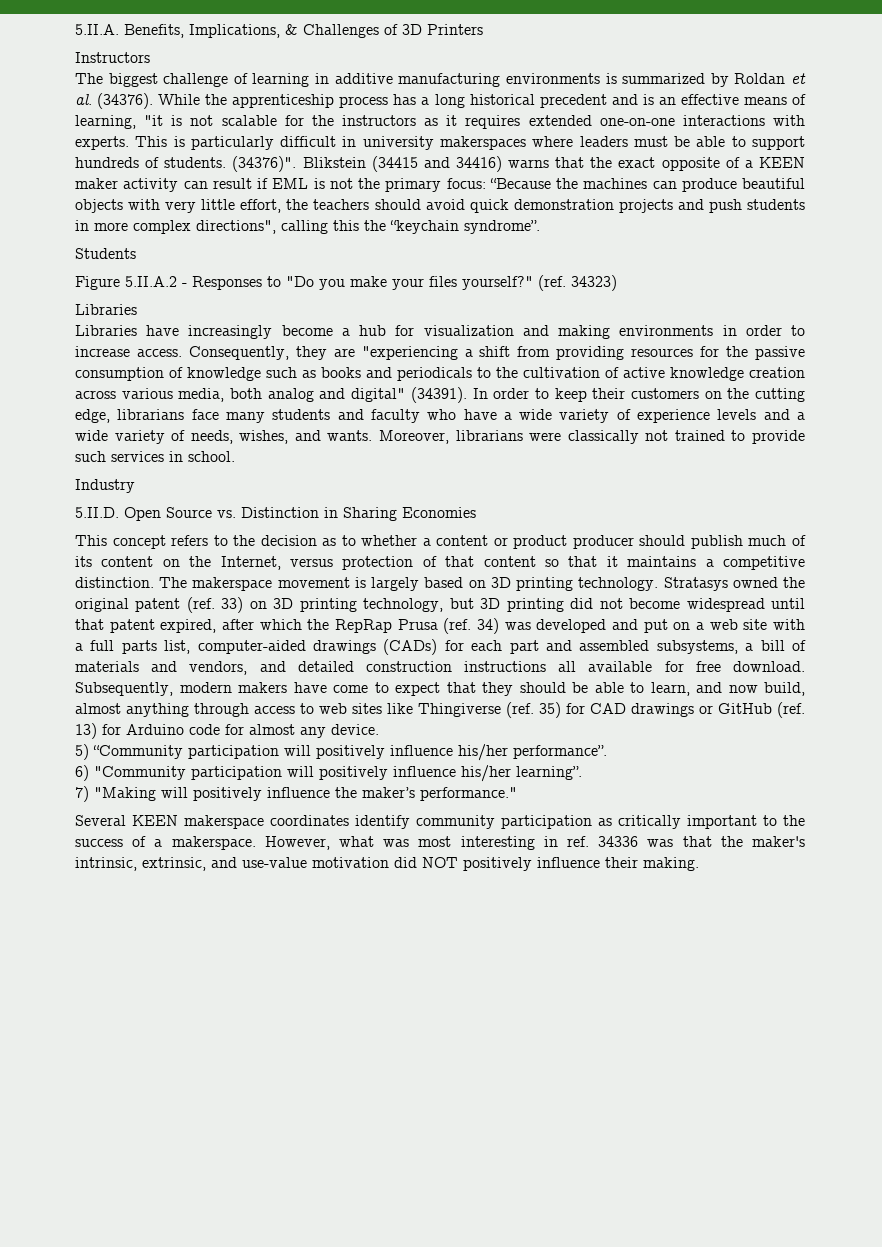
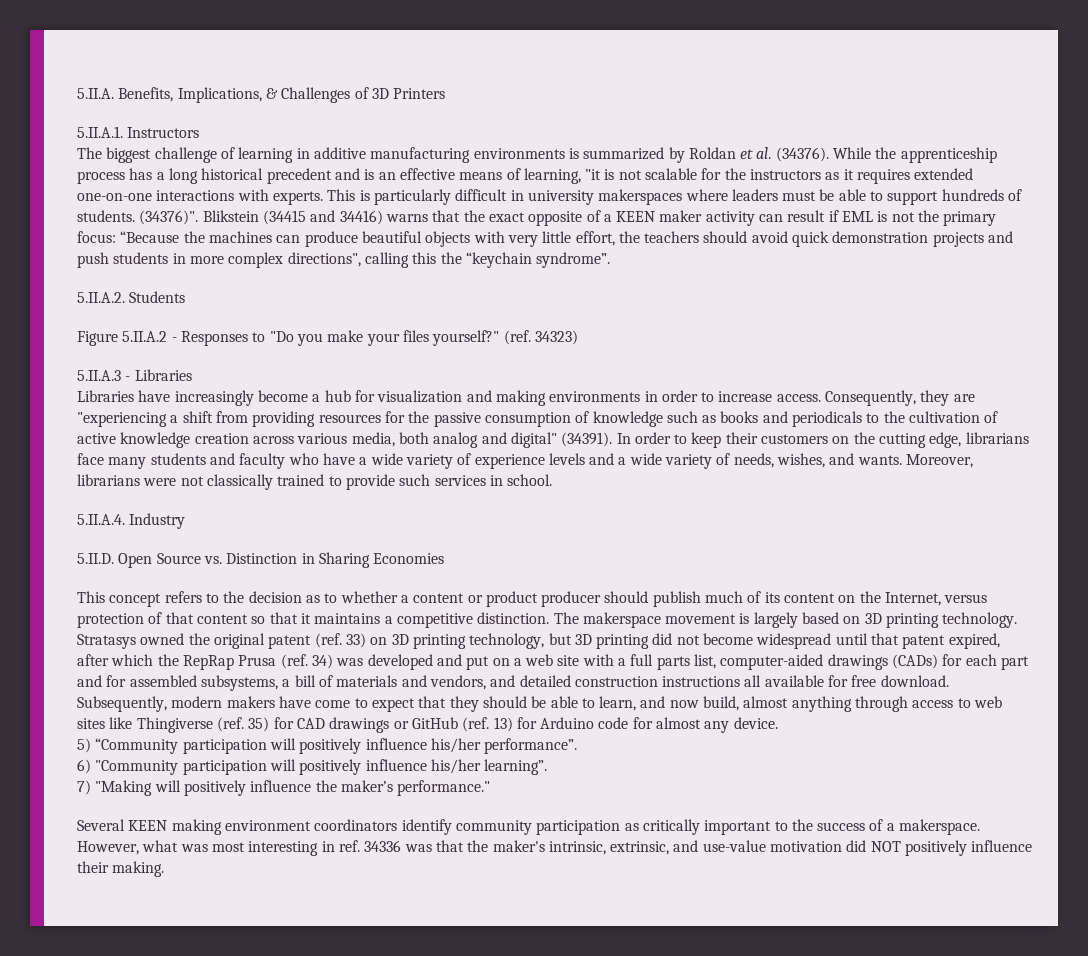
(483, 29) none -> [77,126,123,138] 5.II.A.1.
(540, 227) none -> [77,292,125,303] 5.II.A.2.
(617, 283) none -> [77,370,131,381] 5.II.A.3 -
[567,430,669,444] classically not -> [180,474,273,490] not classically
(235, 456) none -> [77,514,125,525] 5.II.A.4.
(572, 645) none -> [106,675,127,687] for
[184,815,349,829] makerspace coordinates -> [171,819,398,835] making environment coordinators

